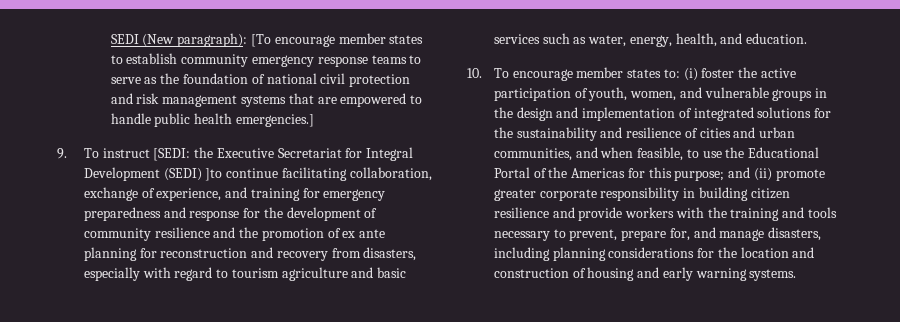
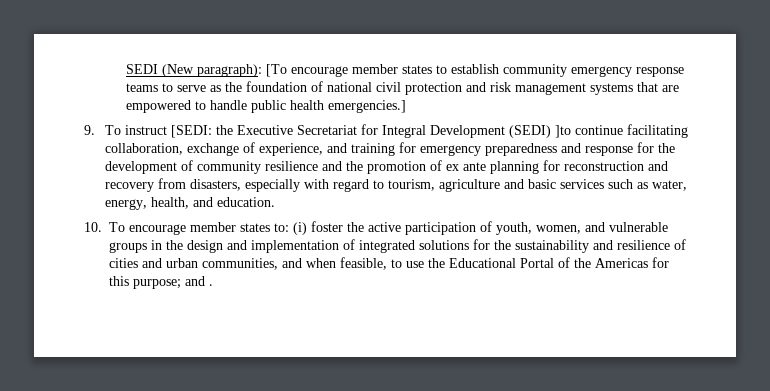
[231,268,279,278] tourism -> [388,179,436,191] tourism,
[754,168,825,181] [493,187,790,201] [493,207,838,221] [493,227,822,241] [493,247,815,261] [493,267,797,281] (ii) promote greater corporate responsibility in building citizen resilience and provide workers with the training and tools necessary to prevent, prepare for, and manage disasters, including planning considerations for the location and construction of housing and early warning systems. -> [209,284,213,286] .

